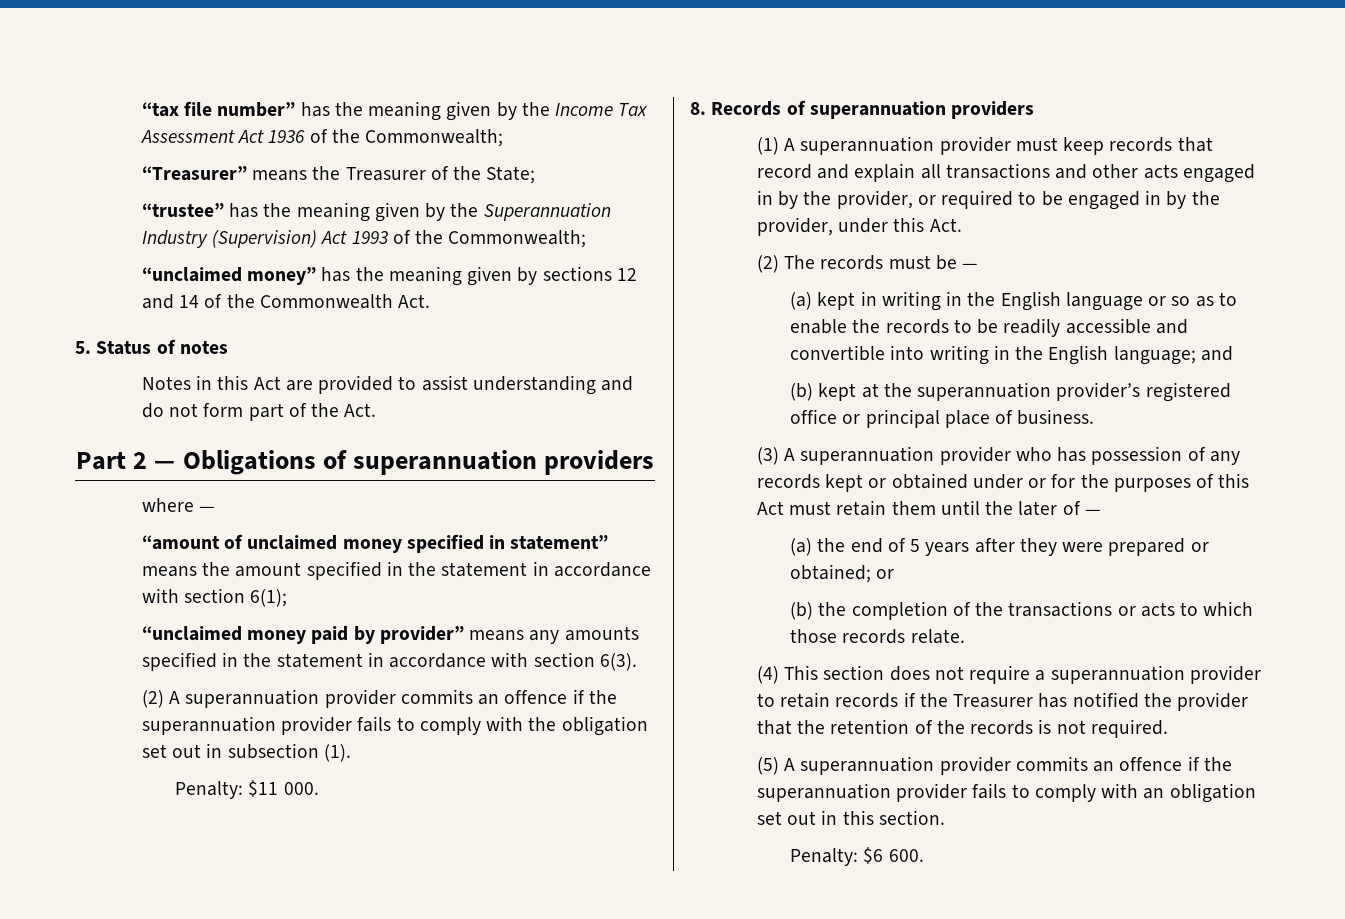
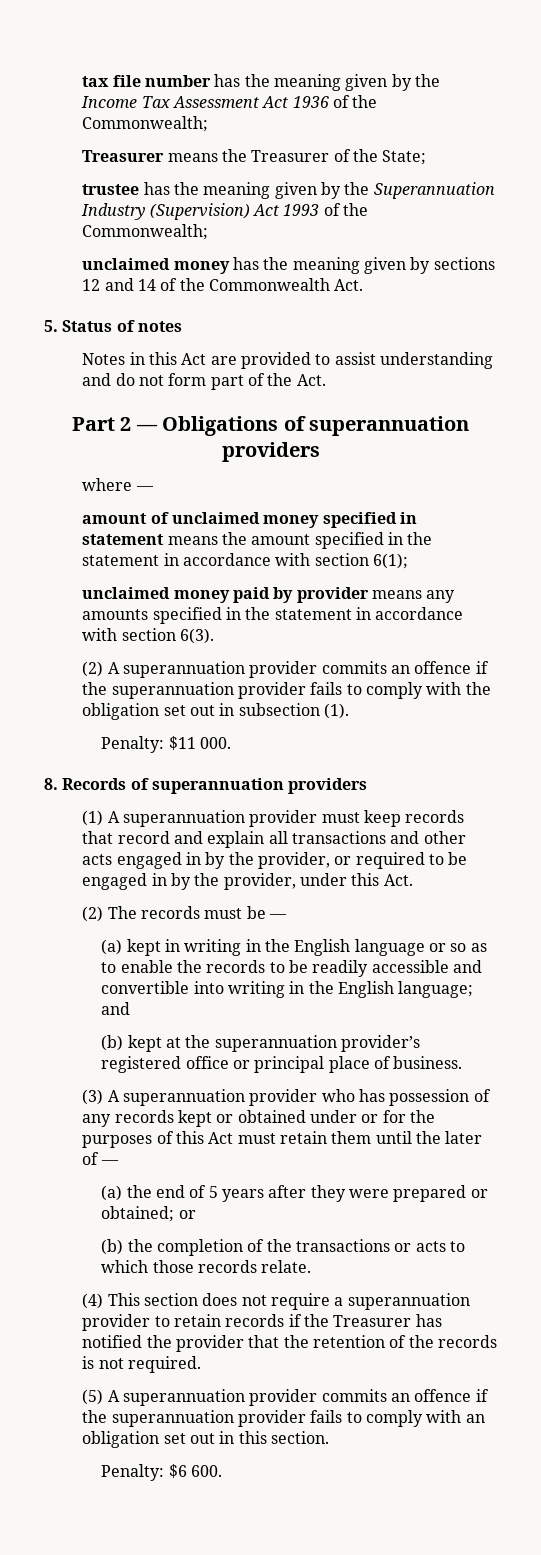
[141,101,296,117] “tax file number” -> [82,75,211,87] tax file number
[141,166,247,181] “Treasurer” -> [82,150,165,162] Treasurer
[141,203,224,217] “trustee” -> [82,184,140,195] trustee
[141,267,316,285] “unclaimed money” -> [82,258,230,274] unclaimed money
[141,535,220,550] “amount -> [82,513,148,524] amount
[510,535,609,550] statement” -> [82,534,165,545] statement
[141,626,242,641] “unclaimed -> [82,587,171,599] unclaimed
[379,626,464,644] provider” -> [296,587,369,603] provider

